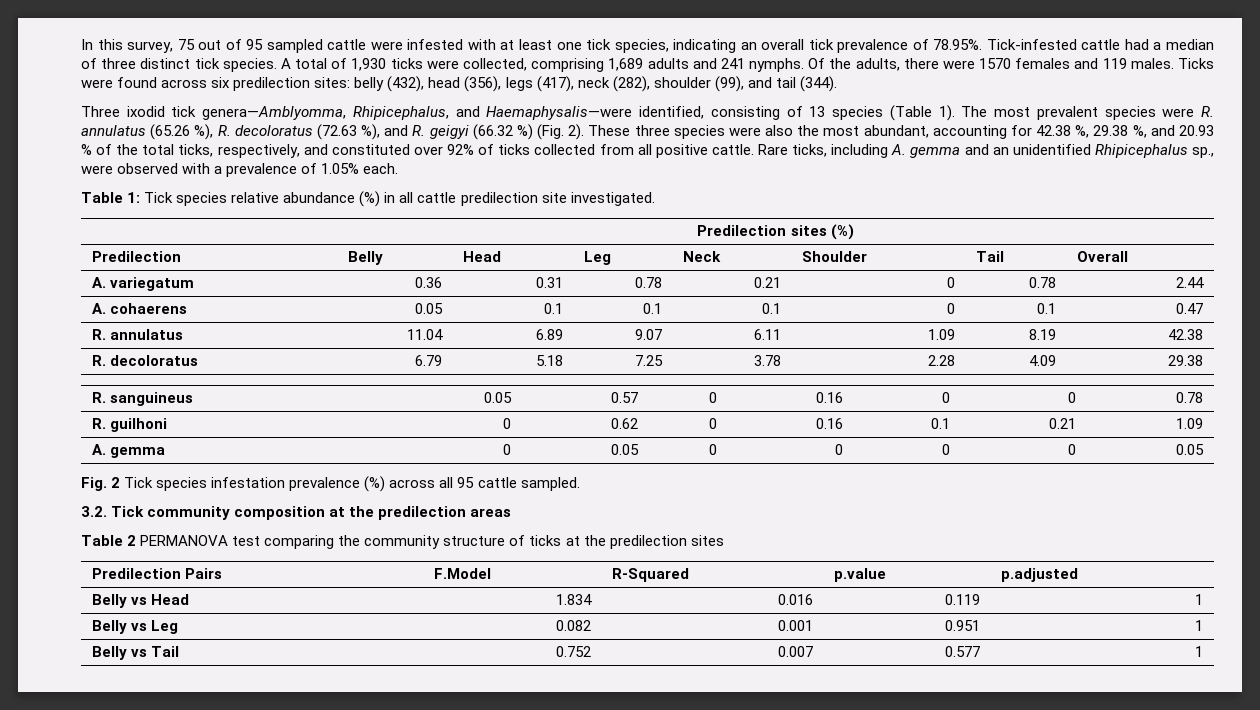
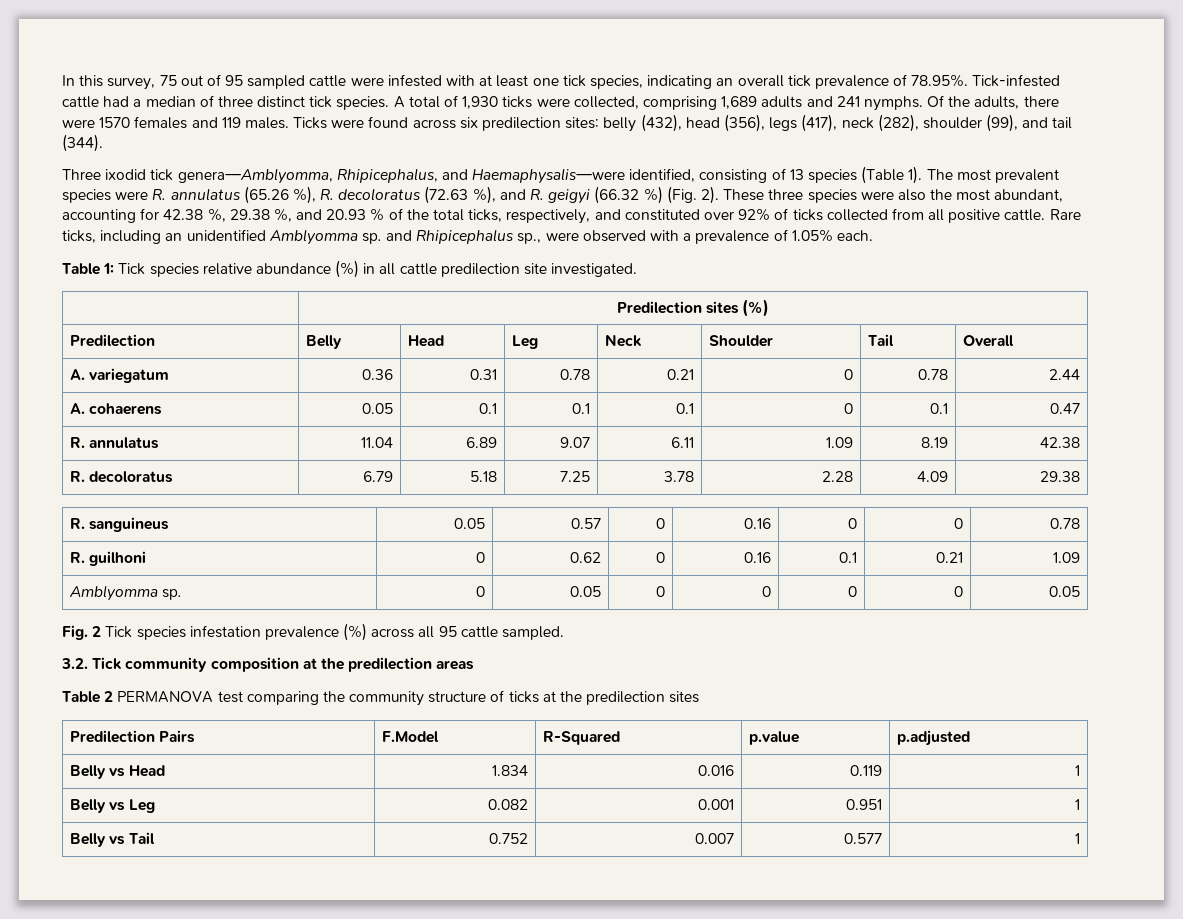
[891,144,1091,158] A. gemma and an unidentified -> [165,229,413,245] an unidentified Amblyomma sp. and
[92,444,166,458] A. gemma -> [69,585,183,601] Amblyomma sp.

